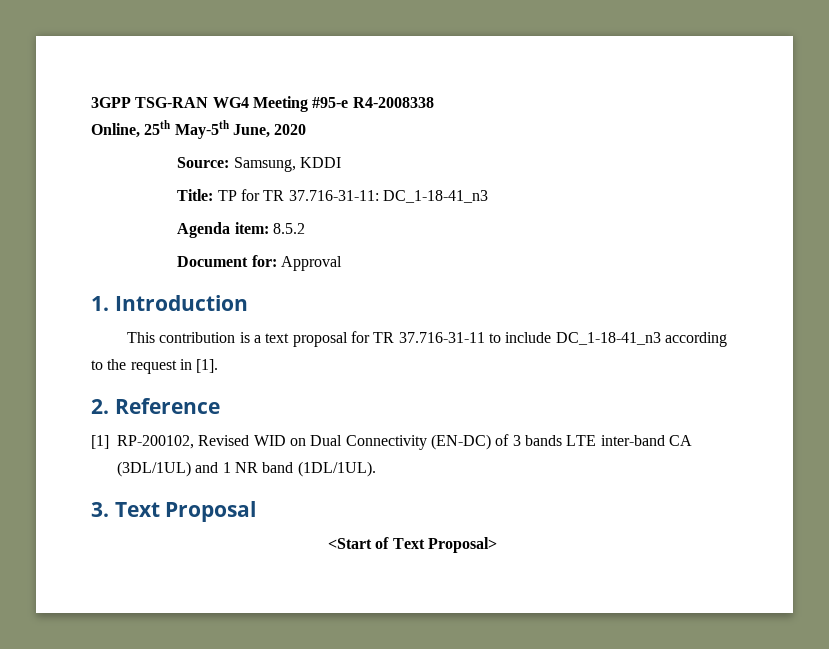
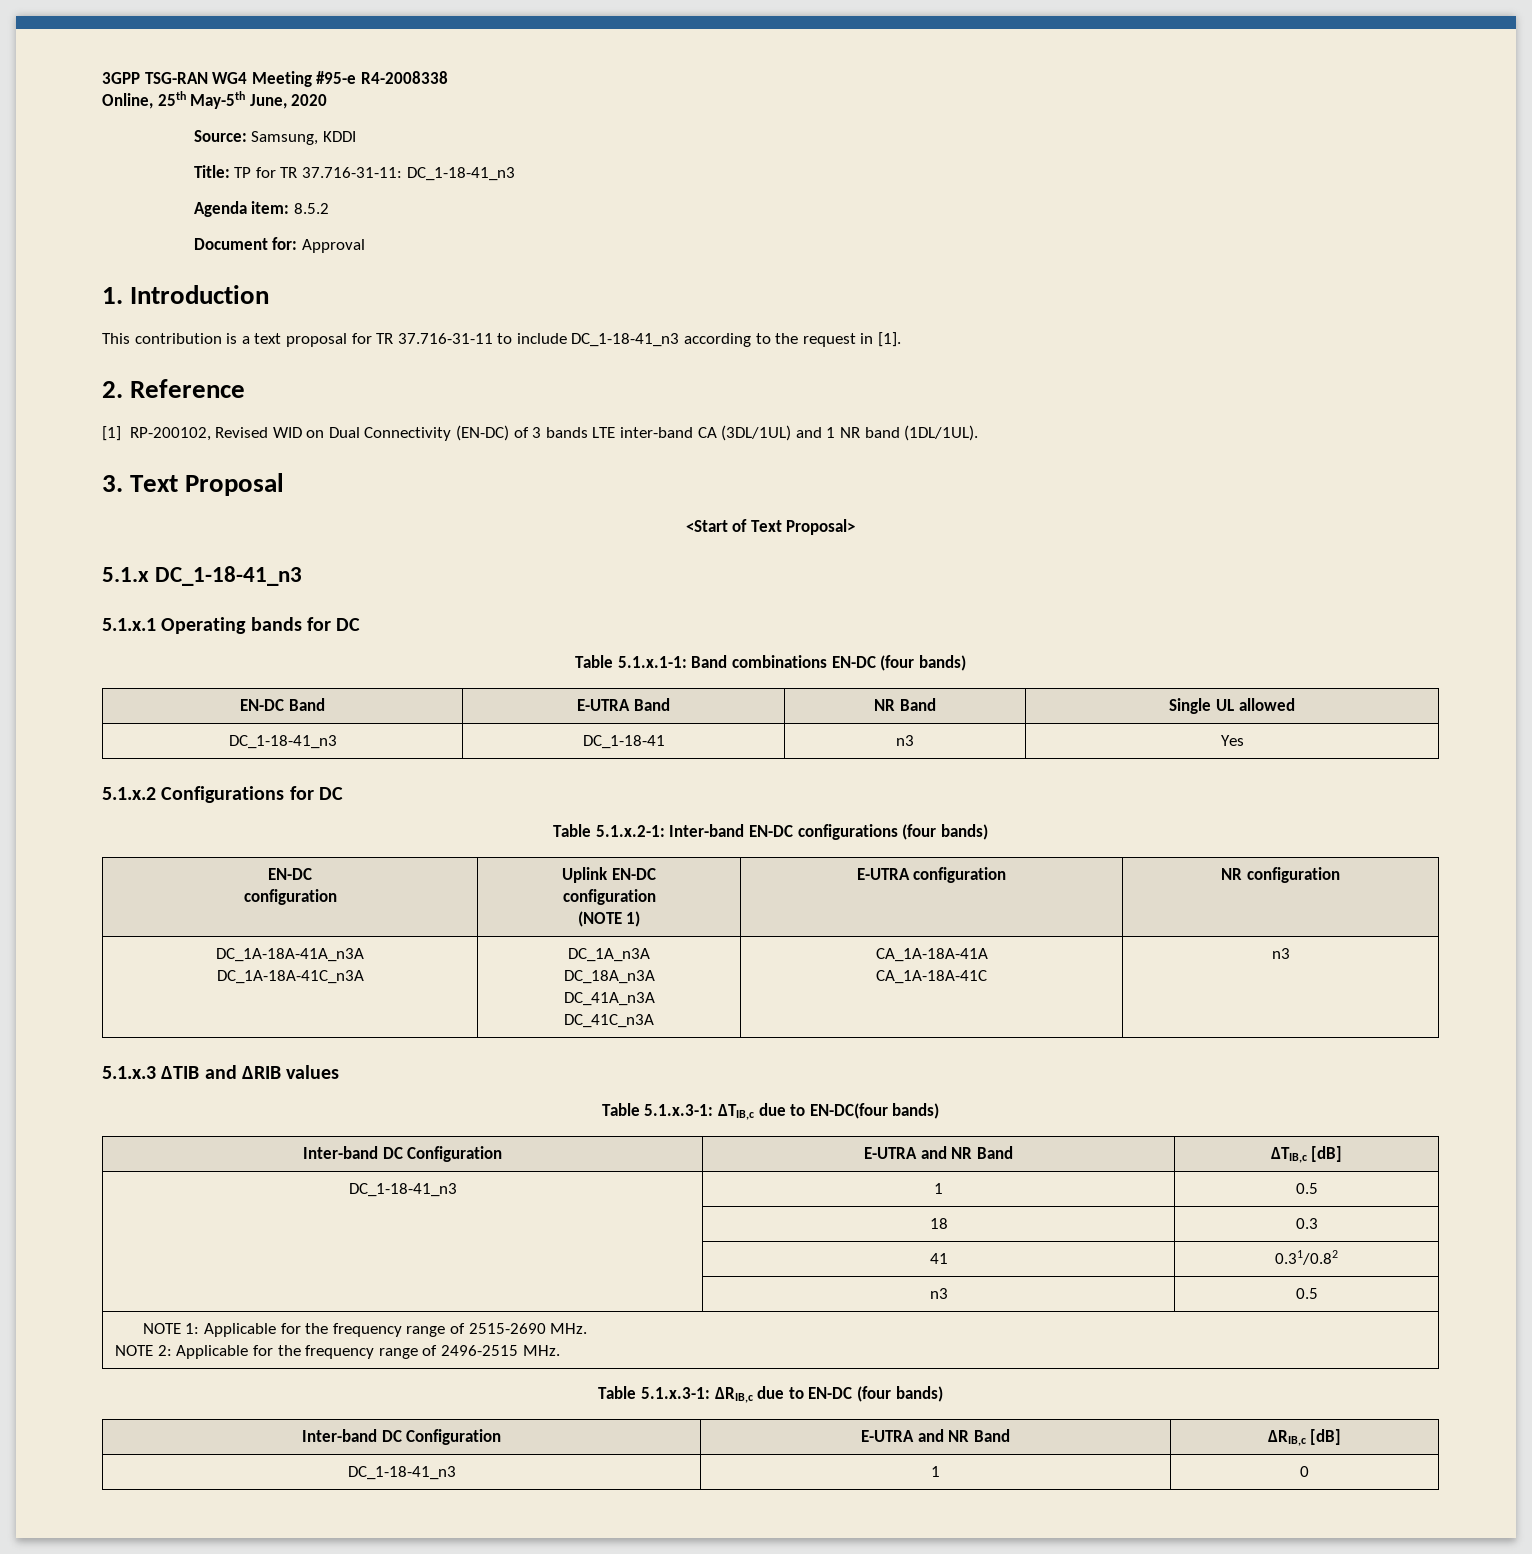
(497, 545) none -> [102,566,303,586] [102,617,361,634] [575,655,966,671] [240,698,325,711] [577,698,670,711] [874,698,936,711] [1169,698,1295,714] [228,735,337,749] [582,735,665,749] [896,735,914,746] [1220,735,1244,746] [102,786,343,803] [553,824,988,840] [268,868,312,880] [243,889,337,905] [562,867,656,883] [562,889,656,905] [577,911,641,927] [856,867,1007,883] [1221,867,1340,883] [216,948,364,962] [216,970,364,984] [568,948,650,962] [563,970,655,984] [563,992,655,1006] [564,1014,654,1028] [875,948,988,962] [876,970,987,984] [1271,948,1290,959] [102,1065,340,1079] [601,1103,940,1120] [302,1146,503,1162] [864,1146,1013,1159] [1270,1146,1343,1163] [348,1183,457,1197] [934,1183,943,1194] [1295,1183,1318,1194] [929,1218,948,1229] [1295,1218,1318,1229] [929,1253,948,1264] [1275,1250,1338,1265] [929,1288,948,1299] [1295,1288,1318,1299] [142,1323,588,1337] [115,1345,560,1359] [598,1386,943,1403] [301,1429,502,1445] [861,1429,1010,1442] [1267,1429,1342,1446] [347,1466,456,1480] [931,1466,940,1477] [1300,1466,1309,1477] // 5.1.x DC_1-18-41_n3 // 5.1.x.1 Operating bands for DC // Table 5.1.x.1-1: Band combinations EN-DC (four bands) // EN-DC Band | E-UTRA Band | NR Band | Single UL allowed // DC_1-18-41_n3 | DC_1-18-41 | n3 | Yes // 5.1.x.2 Configurations for DC // Table 5.1.x.2-1: Inter-band EN-DC configurations (four bands) // EN-DC // configuration | Uplink EN-DC // configuration // (NOTE 1) | E-UTRA configuration | NR configuration // DC_1A-18A-41A_n3A // DC_1A-18A-41C_n3A | DC_1A_n3A // DC_18A_n3A // DC_41A_n3A // DC_41C_n3A | CA_1A-18A-41A // CA_1A-18A-41C | n3 // 5.1.x.3 ∆TIB and ∆RIB values // Table 5.1.x.3-1: ΔTIB,c due to EN-DC(four bands) // Inter-band DC Configuration | E-UTRA and NR Band | ΔTIB,c [dB] // DC_1-18-41_n3 | 1 | 0.5 // | 18 | 0.3 // | 41 | 0.31/0.82 // | n3 | 0.5 // NOTE 1: Applicable for the frequency range of 2515-2690 MHz. // NOTE 2: Applicable for the frequency range of 2496-2515 MHz. // Table 5.1.x.3-1: ΔRIB,c due to EN-DC (four bands) // Inter-band DC Configuration | E-UTRA and NR Band | ΔRIB,c [dB] // DC_1-18-41_n3 | 1 | 0

